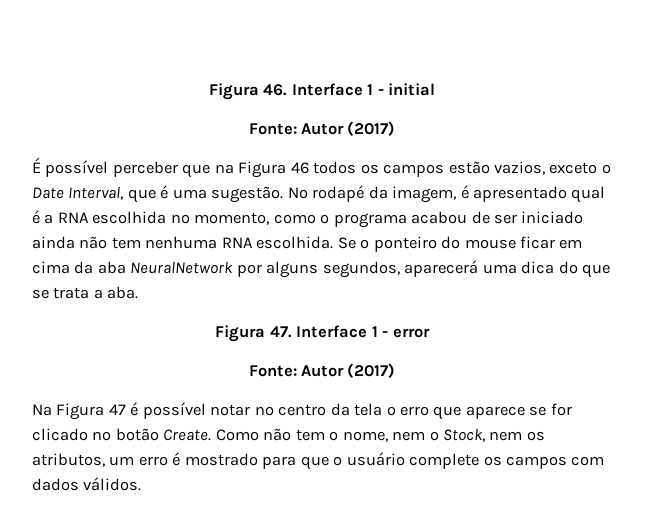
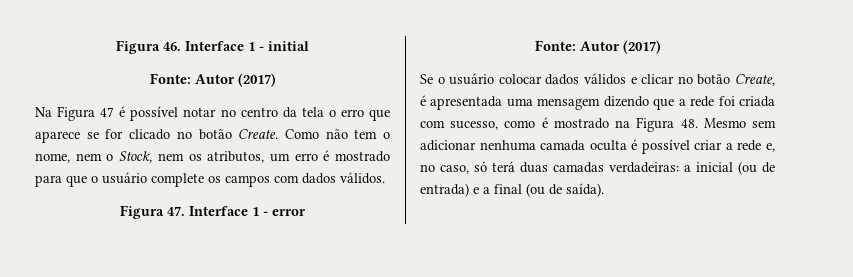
[32,157,611,178] [32,185,606,203] [32,210,584,228] [32,236,583,252] [32,260,611,278] [32,286,139,299] [215,325,430,342] [248,363,396,378] // É possível perceber que na Figura 46 todos os campos estão vazios, exceto o Date Interval, que é uma sugestão. No rodapé da imagem, é apresentado qual é a RNA escolhida no momento, como o programa acabou de ser iniciado ainda não tem nenhuma RNA escolhida. Se o ponteiro do mouse ficar em cima da aba NeuralNetwork por alguns segundos, aparecerá uma dica do que se trata a aba. // Figura 47. Interface 1 - error // Fonte: Autor (2017) -> (276, 80) none
(142, 484) none -> [120,205,306,219] [534,40,661,54] [420,73,775,86] [420,95,775,110] [420,117,776,132] [420,139,775,154] [420,161,775,175] [420,183,604,197] // Figura 47. Interface 1 - error // Fonte: Autor (2017) // Se o usuário colocar dados válidos e clicar no botão Create, é apresentada uma mensagem dizendo que a rede foi criada com sucesso, como é mostrado na Figura 48. Mesmo sem adicionar nenhuma camada oculta é possível criar a rede e, no caso, só terá duas camadas verdadeiras: a inicial (ou de entrada) e a final (ou de saída).

